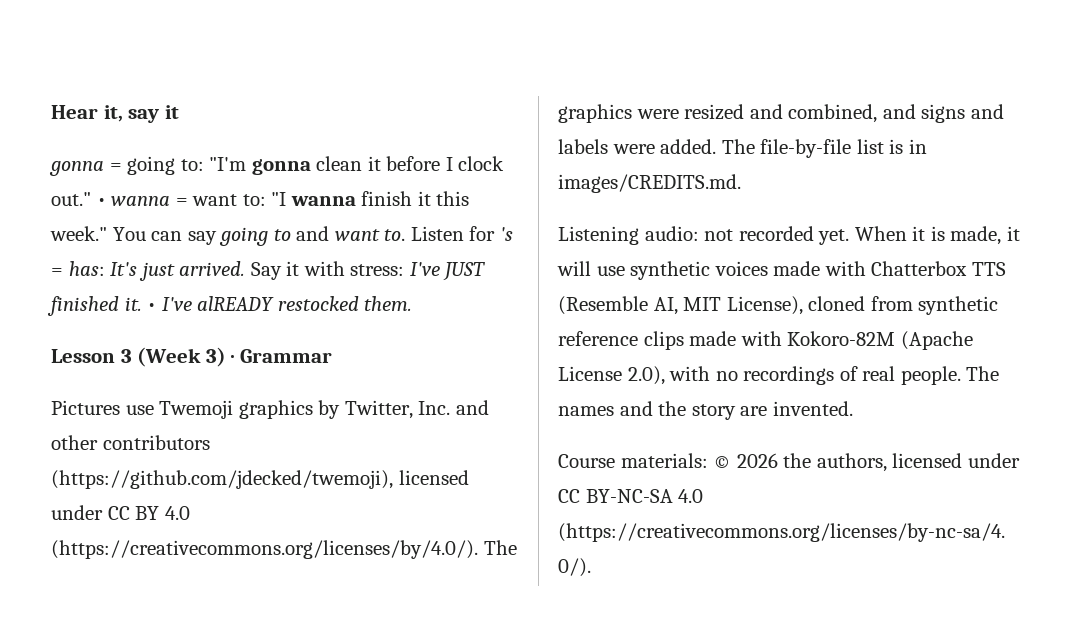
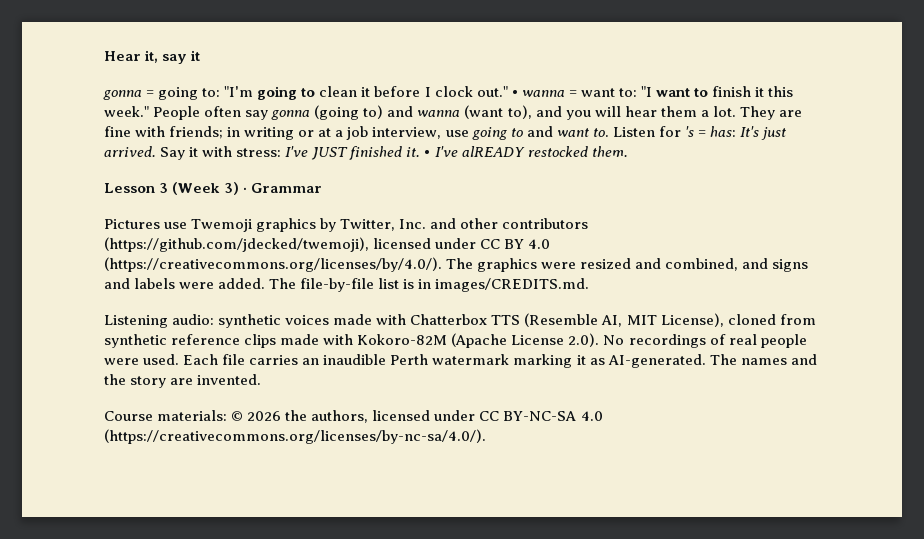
[251,159,311,175] gonna -> [257,86,316,100] going to
[290,196,356,206] wanna -> [655,88,708,97] want to
[112,227,217,245] You can say -> [153,105,802,120] [104,126,469,140] People often say gonna (going to) and wanna (want to), and you will hear them a lot. They are fine with friends; in writing or at a job interview, use
[704,226,1020,245] [557,261,625,276] not recorded yet. When it is made, it will use -> (215, 319) none
[627,366,961,385] 2.0), with no recordings of real people. -> [568,333,807,348] [104,354,706,368] 2.0). No recordings of real people were used. Each file carries an inaudible Perth watermark marking it as AI-generated.

